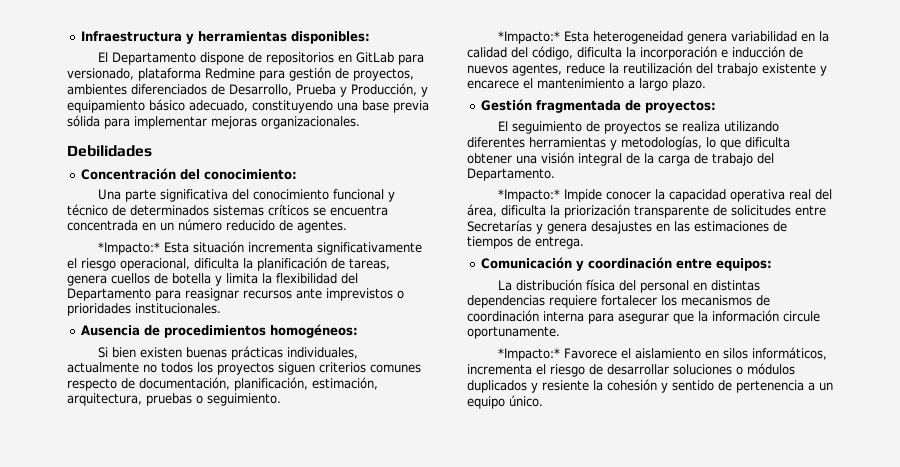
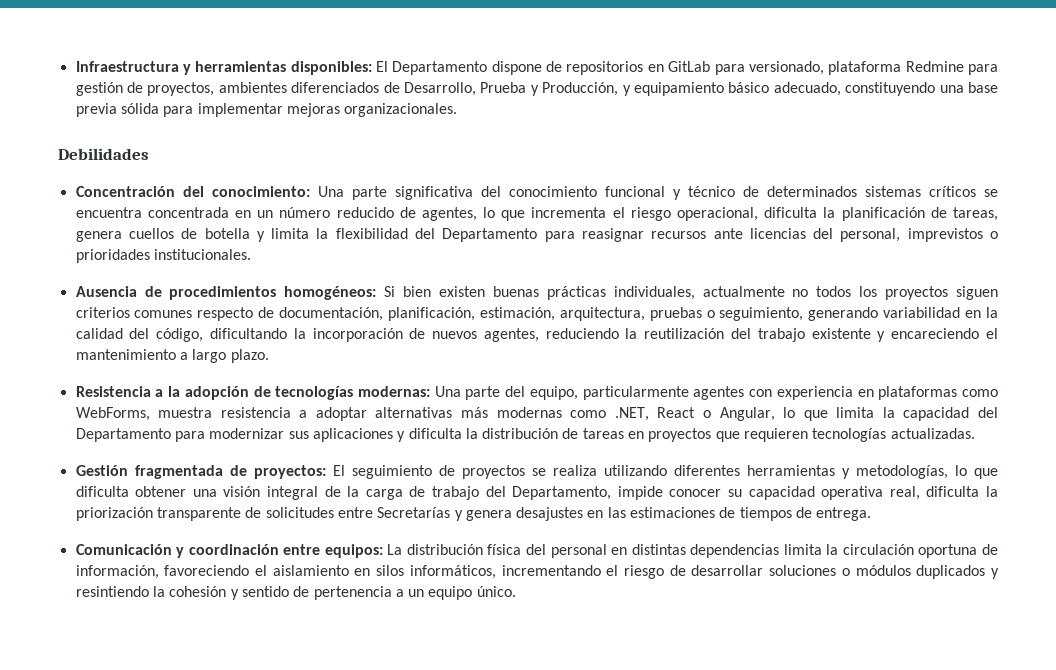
(370, 37) // -> (372, 68) none
(297, 174) // -> (310, 191) none
[297,220,347,233] [97,241,422,255] agentes. // *Impacto:* Esta situación incrementa significativamente -> [421,207,607,221] agentes, lo que incrementa
(322, 293) none -> [749,228,901,242] licencias del personal,
(358, 331) // -> (377, 293) none
[207,393,281,406] [497,31,727,44] seguimiento. // *Impacto:* Esta heterogeneidad genera -> [719,307,879,321] seguimiento, generando
[577,47,622,58] dificulta -> [209,328,287,339] dificultando
[721,46,785,58] e inducción -> (403, 335) none
[566,63,605,74] reduce -> [545,328,619,339] reduciendo
[467,80,519,89] encarece -> [891,328,980,339] encareciendo
(706, 84) none -> [75,386,999,400] [75,407,998,421] [75,428,975,442] // Resistencia a la adopción de tecnologías modernas: Una parte del equipo, particularmente agentes con experiencia en plataformas como WebForms, muestra resistencia a adoptar alternativas más modernas como .NET, React o Angular, lo que limita la capacidad del Departamento para modernizar sus aplicaciones y dificulta la distribución de tareas en proyectos que requieren tecnologías actualizadas.
(716, 106) // -> (326, 472) none
[467,168,555,181] [497,189,832,202] [467,204,497,217] Departamento. // *Impacto:* Impide conocer la capacidad operativa real del área, -> [512,486,920,500] Departamento, impide conocer su capacidad operativa real,
(772, 264) // -> (383, 551) none
[549,295,770,308] [467,310,820,324] [467,326,560,339] [497,348,617,361] requiere fortalecer los mecanismos de coordinación interna para asegurar que la información circule oportunamente. // *Impacto:* Favorece -> [783,544,998,558] [75,565,250,579] limita la circulación oportuna de información, favoreciendo
[467,364,532,375] incrementa -> [501,565,601,576] incrementando
[542,380,589,391] resiente -> [75,586,149,597] resintiendo

